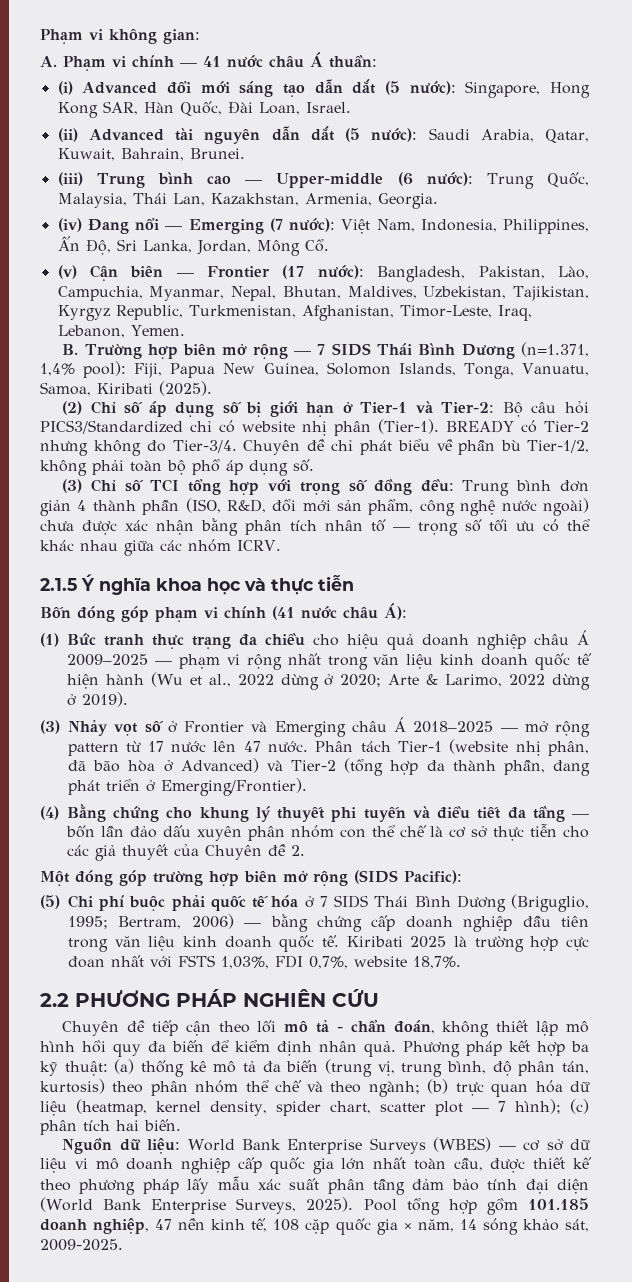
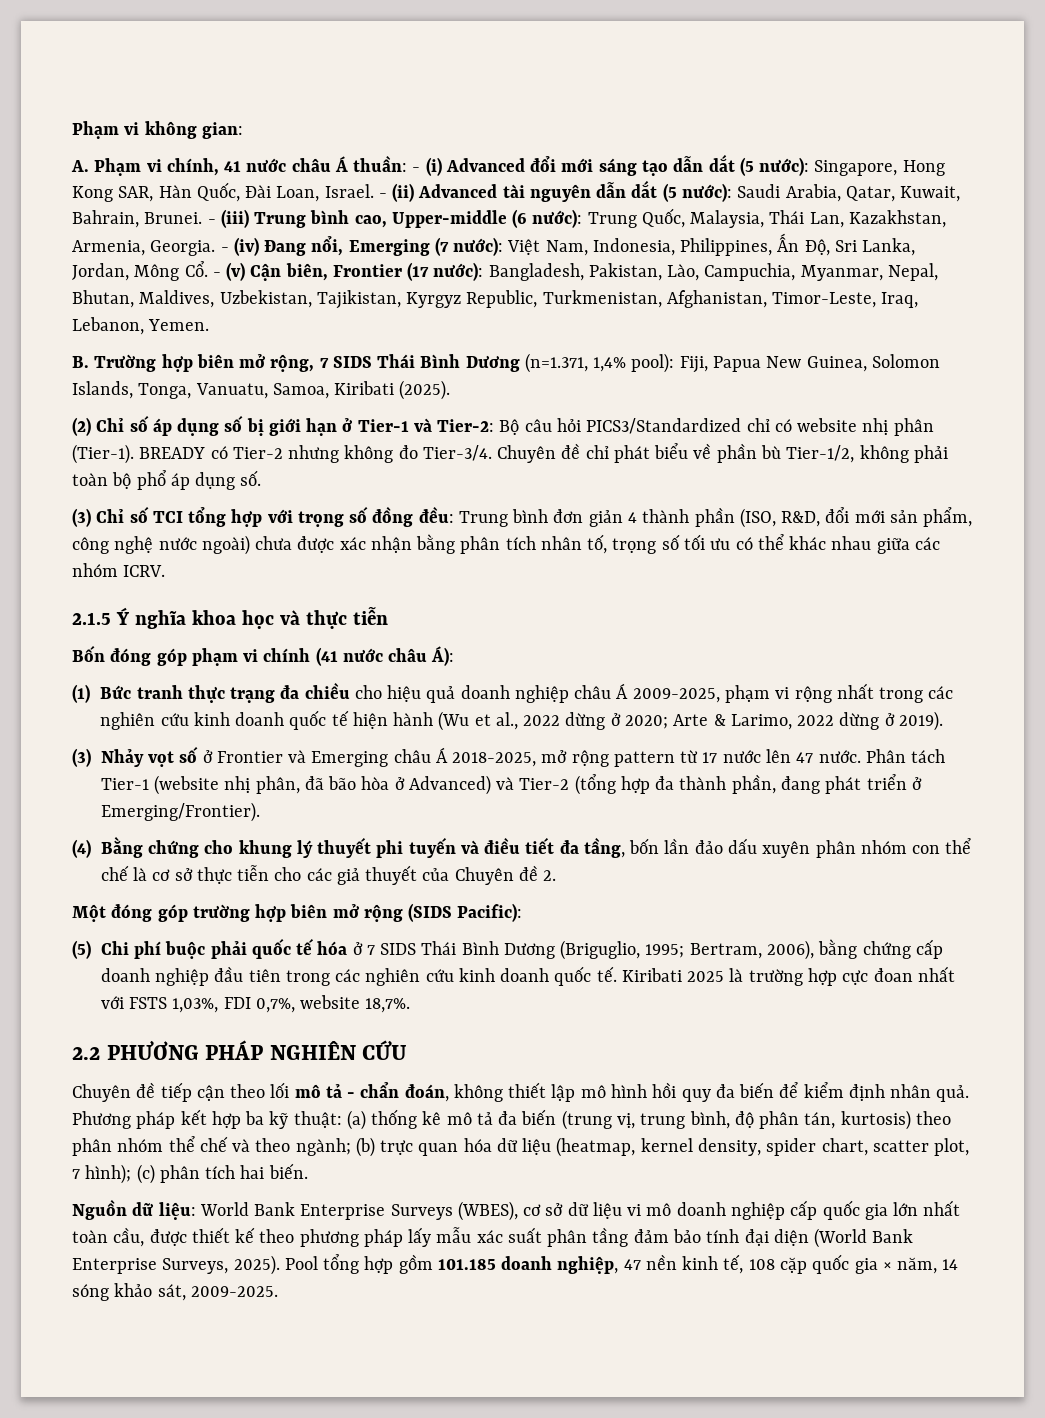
[132,55,197,67] chính — -> [166,158,219,176] chính,
(377, 61) // -> [412,167,421,172] -
(351, 107) // -> [378,193,387,198] -
(245, 153) // -> [207,219,216,224] -
[207,176,263,184] cao — -> [354,215,387,228] cao,
(438, 201) // -> [220,247,229,252] -
[135,218,183,230] nổi — -> [311,236,344,256] nổi,
(329, 245) // -> [212,272,221,277] -
[130,266,194,278] biên — -> [285,263,328,281] biên,
[252,344,312,359] rộng — -> [270,354,315,372] rộng,
[371,519,410,532] tố — -> [587,534,608,554] tố,
[67,654,172,666] 2009–2025 — -> [632,688,720,703] 2009-2025,
[373,654,434,669] văn liệu -> [928,686,954,699] [100,712,189,730] các nghiên cứu
[413,721,518,733] 2018–2025 — -> [452,752,537,767] 2018-2025,
[532,806,589,822] tầng — -> [583,838,625,858] tầng,
[191,914,262,929] 2006) — -> [766,940,814,960] 2006),
[114,936,176,951] văn liệu -> [335,968,454,986] các nghiên cứu
[434,1101,489,1116] plot — -> [934,1138,970,1156] plot,
[433,1137,516,1152] (WBES) — -> [457,1201,518,1221] (WBES),

